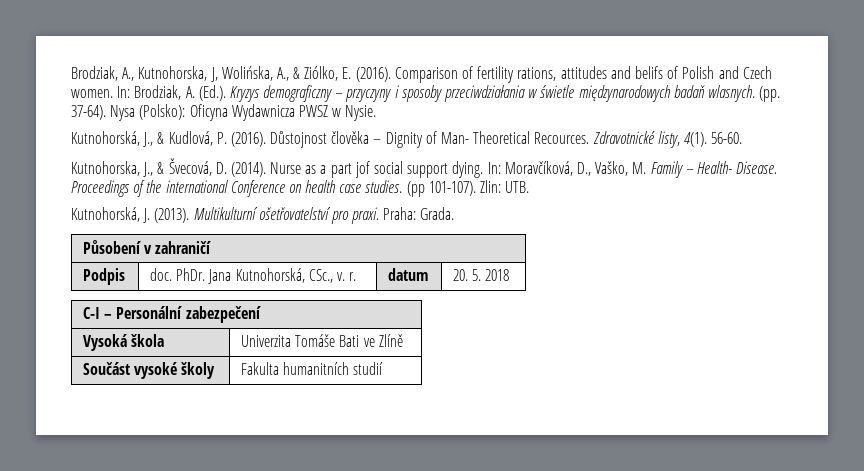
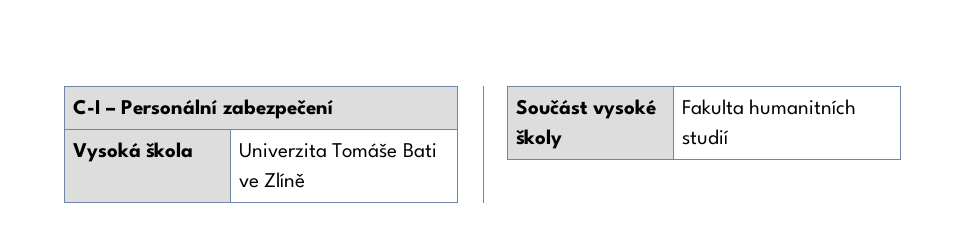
[71,66,772,83] [71,85,781,102] [71,104,377,121] [71,131,743,148] [71,158,778,178] [71,180,530,197] [71,207,455,224] [83,240,212,254] [83,268,126,285] [150,268,357,284] [388,268,429,281] [453,269,510,281] Brodziak, A., Kutnohorska, J, Wolińska, A., & Ziólko, E. (2016). Comparison of fertility rations, attitudes and belifs of Polish and Czech women. In: Brodziak, A. (Ed.). Kryzys demograficzny – przyczyny i sposoby przeciwdziałania w świetle międzynarodowych badaň wlasnych. (pp. 37-64). Nysa (Polsko): Oficyna Wydawnicza PWSZ w Nysie. // Kutnohorská, J., & Kudlová, P. (2016). Důstojnost člověka – Dignity of Man- Theoretical Recources. Zdravotnické listy, 4(1). 56-60. // Kutnohorska, J., & Švecová, D. (2014). Nurse as a part jof social support dying. In: Moravčíková, D., Vaško, M. Family – Health- Disease. Proceedings of the international Conference on health case studies. (pp 101-107). Zlin: UTB. // Kutnohorská, J. (2013). Multikulturní ošetřovatelství pro praxi. Praha: Grada. // Působení v zahraničí // Podpis | doc. PhDr. Jana Kutnohorská, CSc., v. r. | datum | 20. 5. 2018 // -> (72, 107) none

